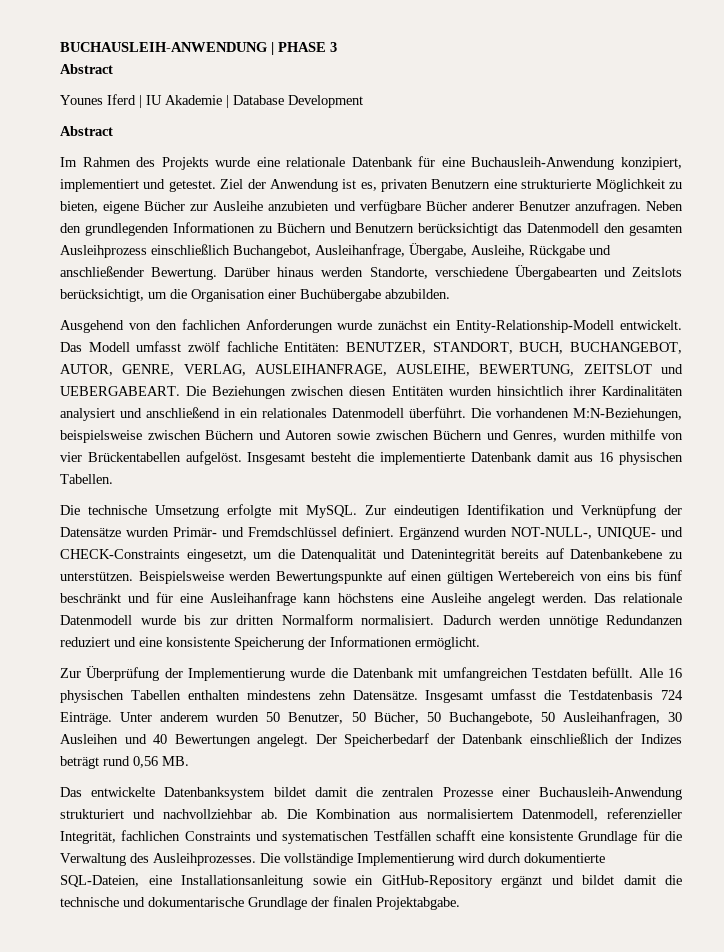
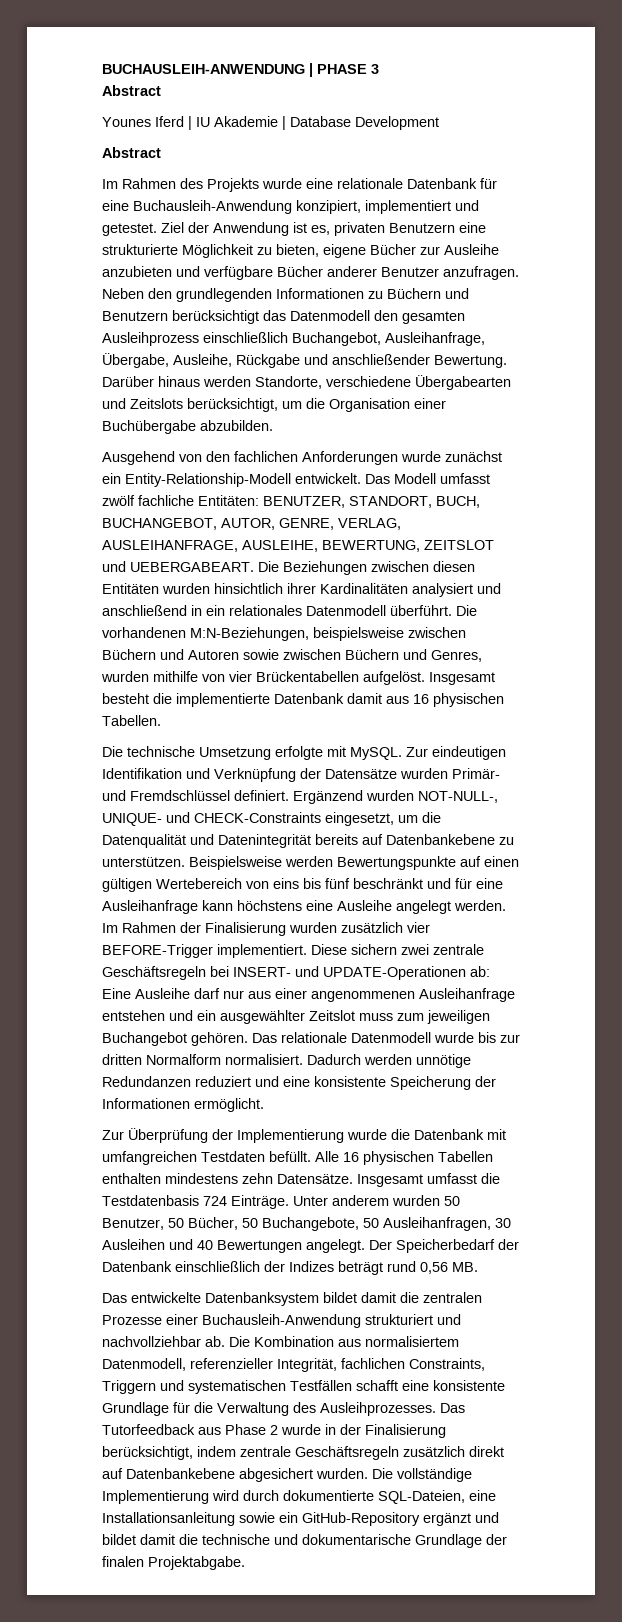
(587, 598) none -> [102,922,430,936] [102,944,484,958] [102,966,490,980] [102,988,515,1002] [102,1010,490,1024] [102,1032,248,1046] Im Rahmen der Finalisierung wurden zusätzlich vier BEFORE-Trigger implementiert. Diese sichern zwei zentrale Geschäftsregeln bei INSERT- und UPDATE-Operationen ab: Eine Ausleihe darf nur aus einer angenommenen Ausleihanfrage entstehen und ein ausgewählter Zeitslot muss zum jeweiligen Buchangebot gehören.
[184,831,251,841] Constraints -> [409,1358,485,1371] [102,1380,156,1394] Constraints, Triggern
(256, 859) none -> [440,1403,465,1413] [102,1424,446,1438] [102,1446,504,1460] [102,1468,368,1482] Das Tutorfeedback aus Phase 2 wurde in der Finalisierung berücksichtigt, indem zentrale Geschäftsregeln zusätzlich direkt auf Datenbankebene abgesichert wurden.

